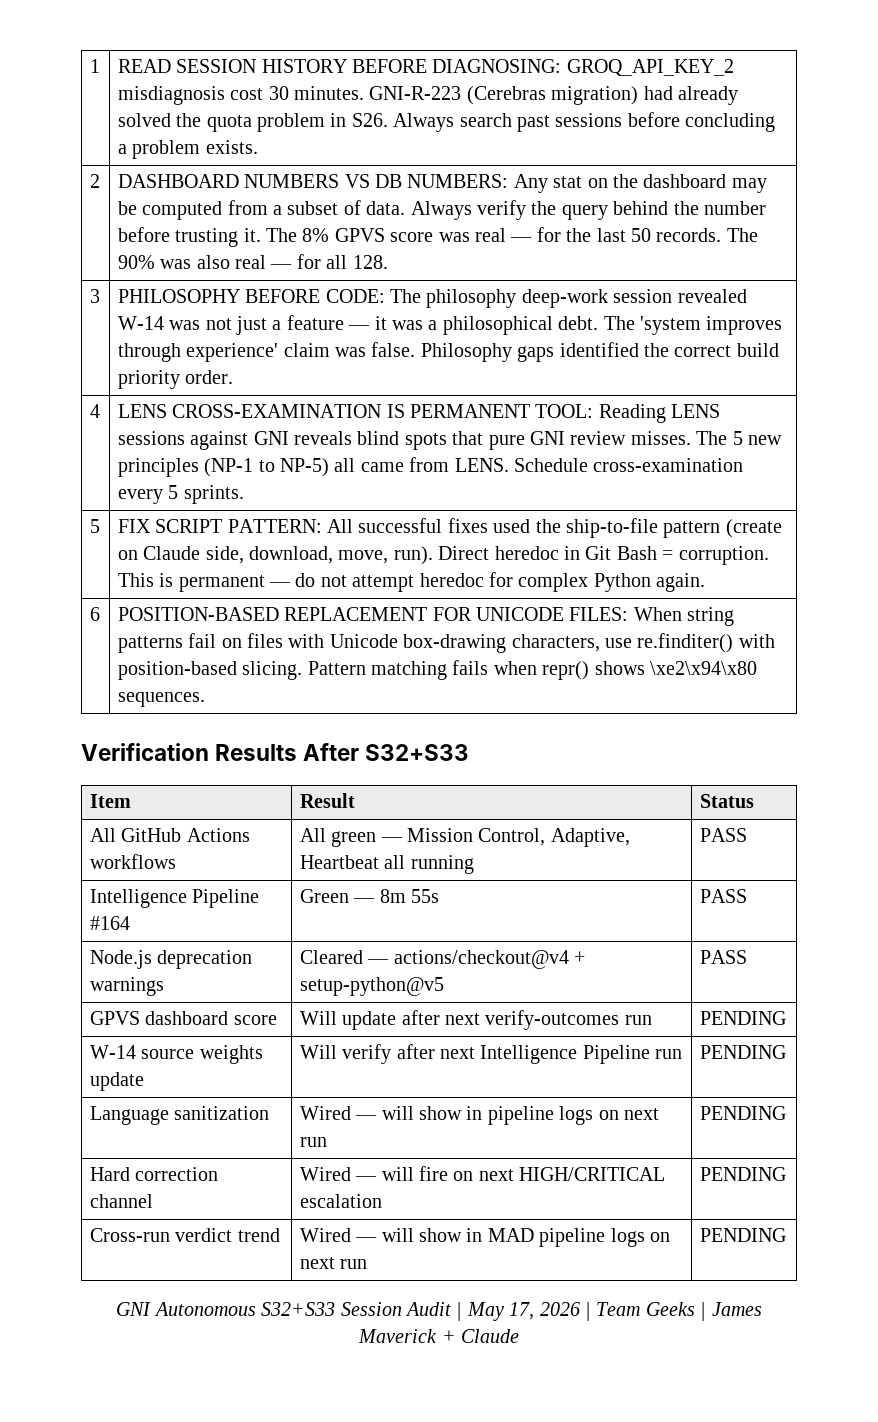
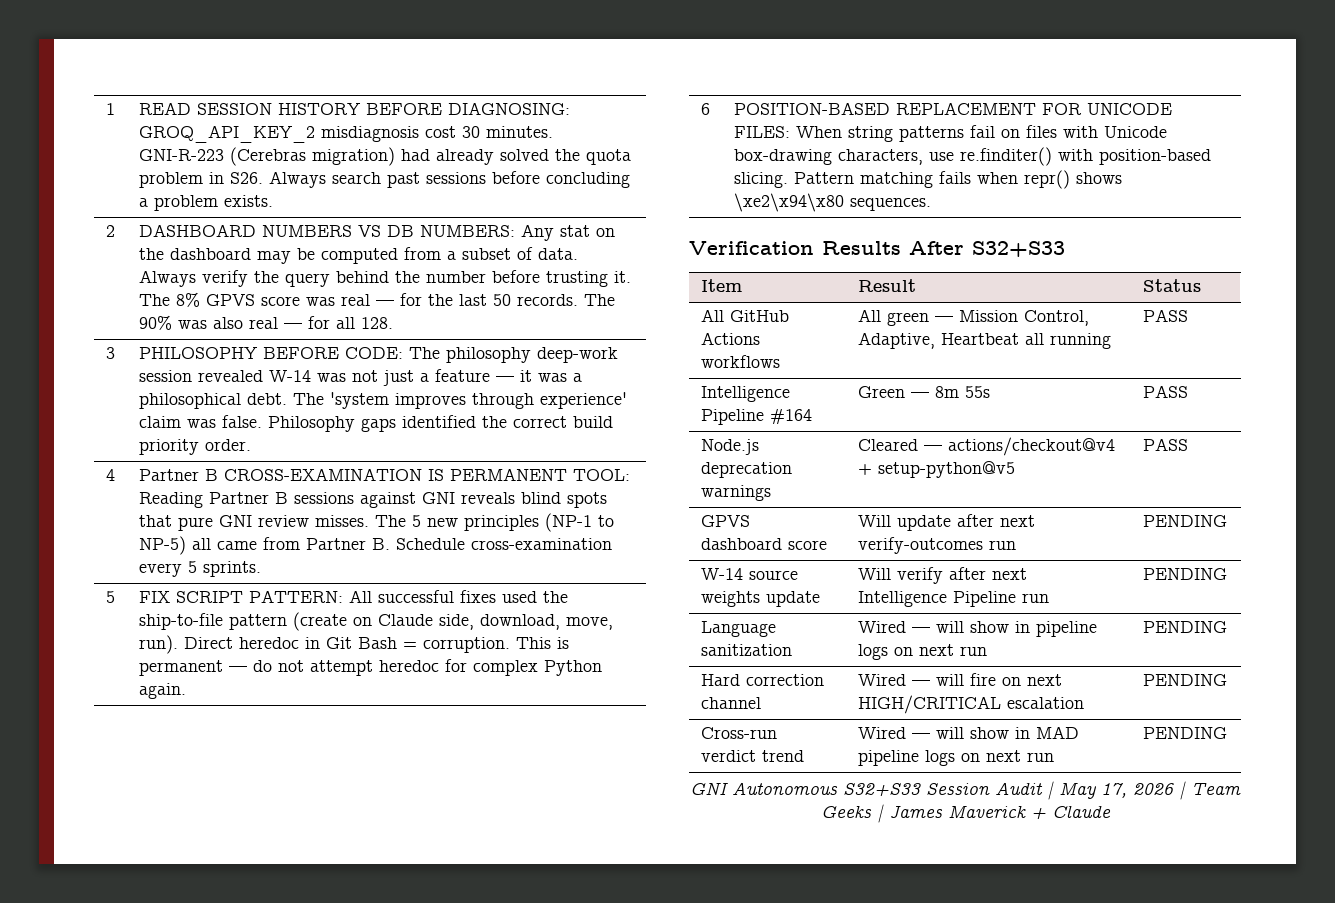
[117,404,167,418] LENS -> [138,469,218,481] Partner B
[671,404,721,418] LENS -> [208,492,288,504] Partner B
[454,458,509,472] LENS. -> [305,538,390,550] Partner B.

